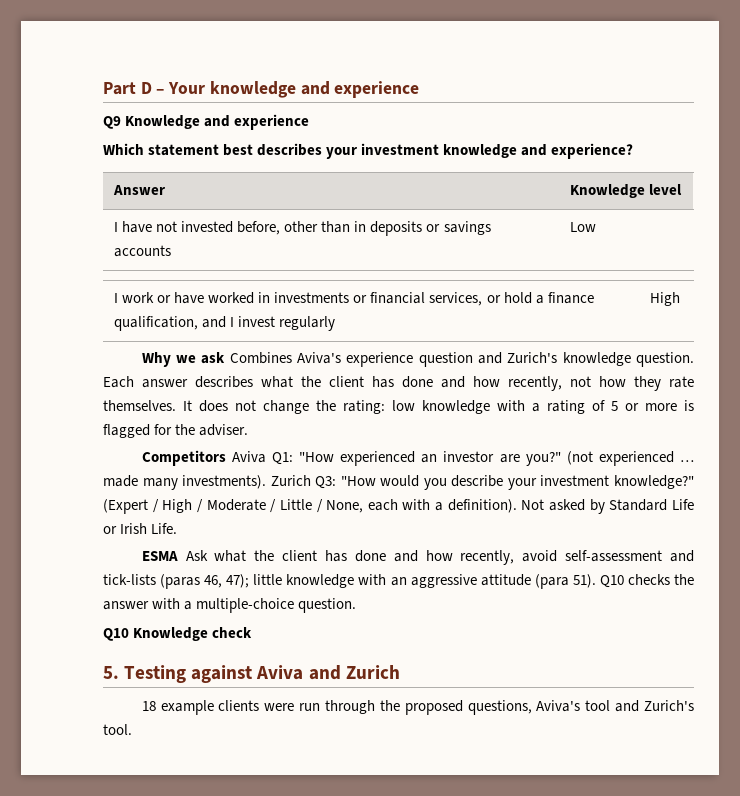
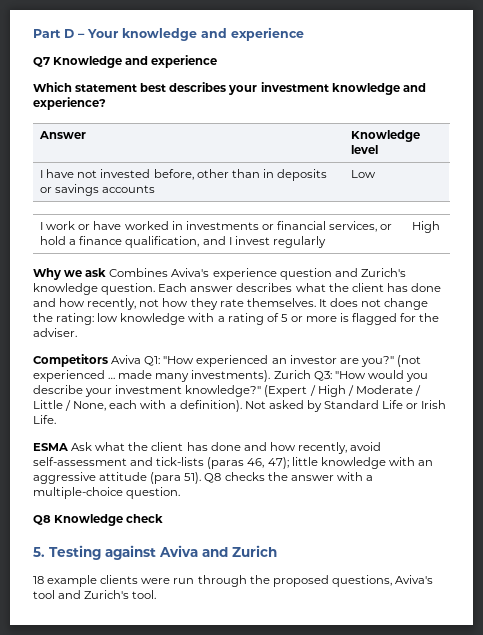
[103,116,121,129] Q9 -> [33,57,50,67] Q7
[599,575,624,588] Q10 -> [204,473,222,483] Q8
[103,628,129,641] Q10 -> [33,515,51,525] Q8

